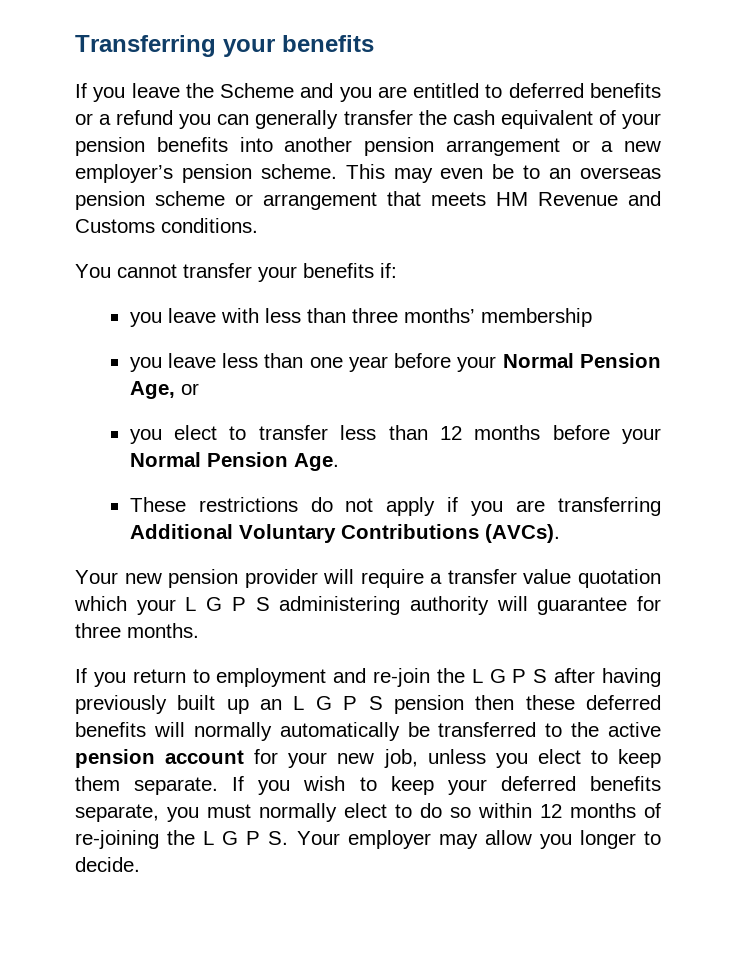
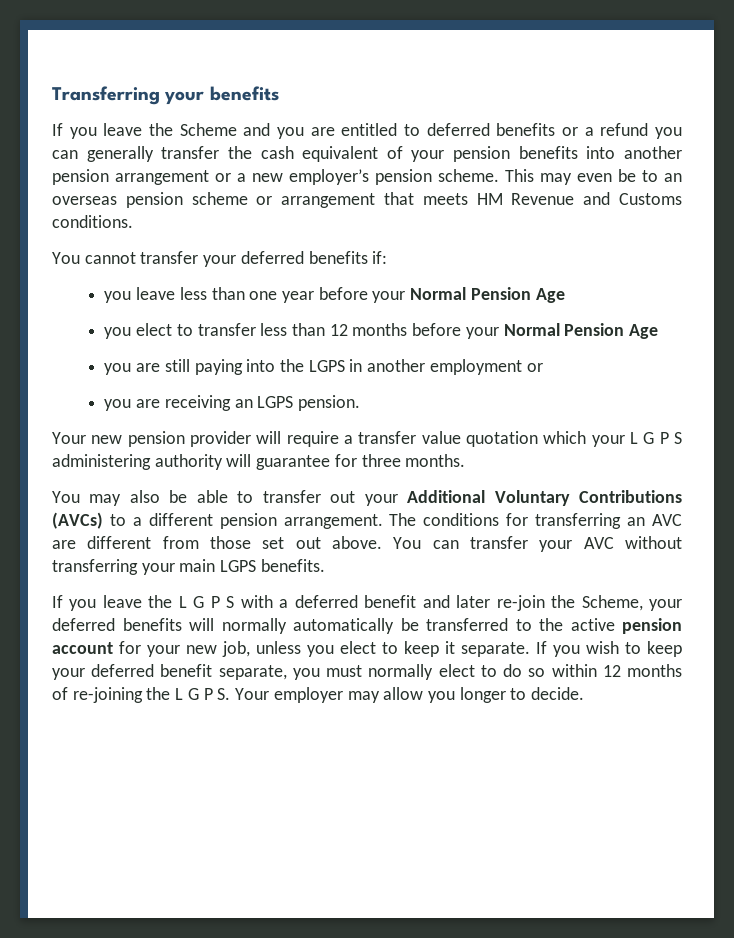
(297, 274) none -> [240,251,304,264] deferred
[129,308,592,327] // you leave with less than three months’ membership -> (388, 257) none
[129,381,199,399] Age, or -> [535,288,565,303] Age
[293,453,339,471] [129,497,661,516] [129,524,560,543] Age. // These restrictions do not apply if you are transferring Additional Voluntary Contributions (AVCs). -> [629,324,659,339] [104,359,543,375] [104,395,360,411] Age // you are still paying into the LGPS in another employment or // you are receiving an LGPS pension.
[75,668,431,687] If you return to employment and re-join -> [52,490,682,506] [52,512,682,529] [52,536,682,552] [52,559,325,575] [52,595,142,611] You may also be able to transfer out your Additional Voluntary Contributions (AVCs) to a different pension arrangement. The conditions for transferring an AVC are different from those set out above. You can transfer your AVC without transferring your main LGPS benefits. // If you leave
[554,668,662,687] [75,695,575,714] after having previously built up an L G P S pension then these -> [240,595,683,611] with a deferred benefit and later re-join the Scheme, your
[75,776,120,791] them -> [445,641,455,654] it
[589,776,661,791] benefits -> [160,664,213,677] benefit

